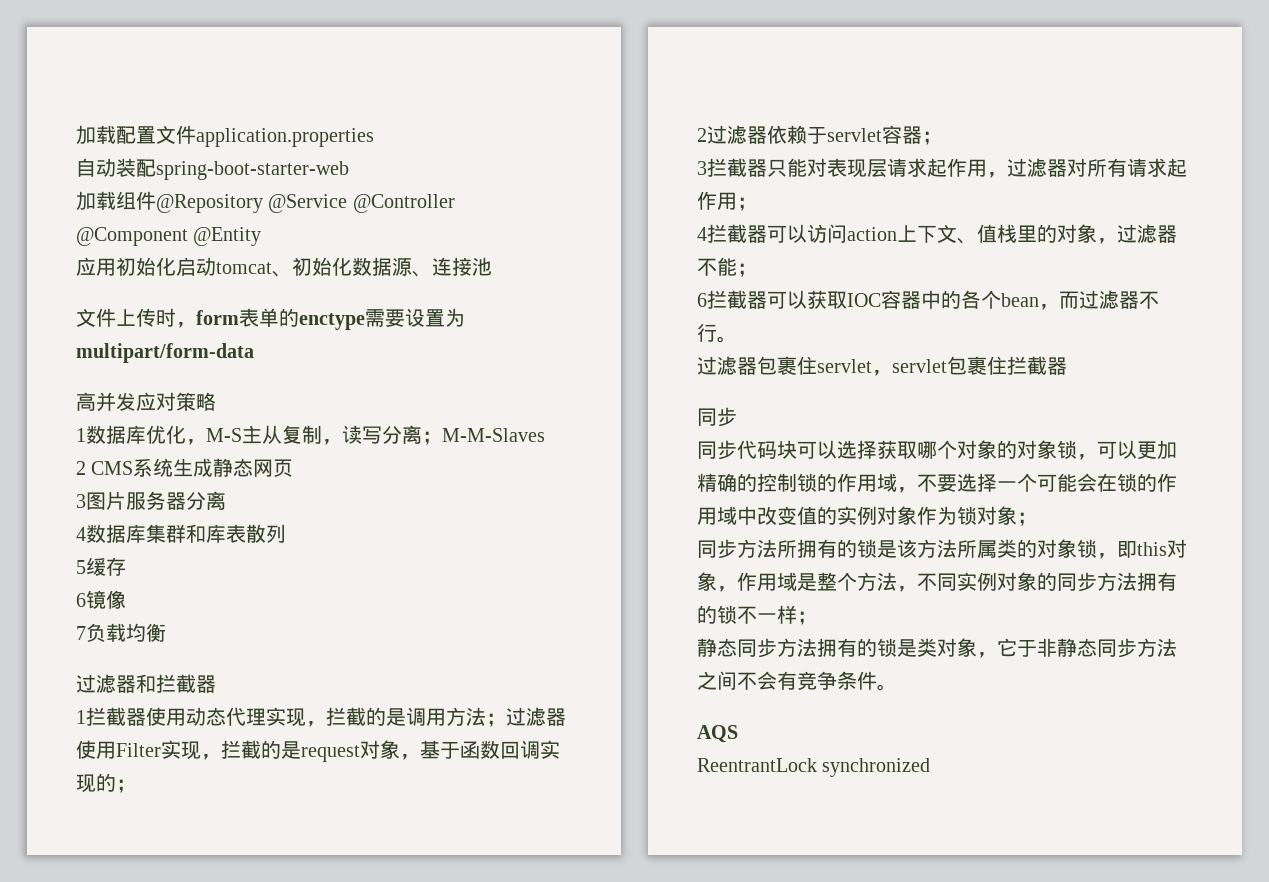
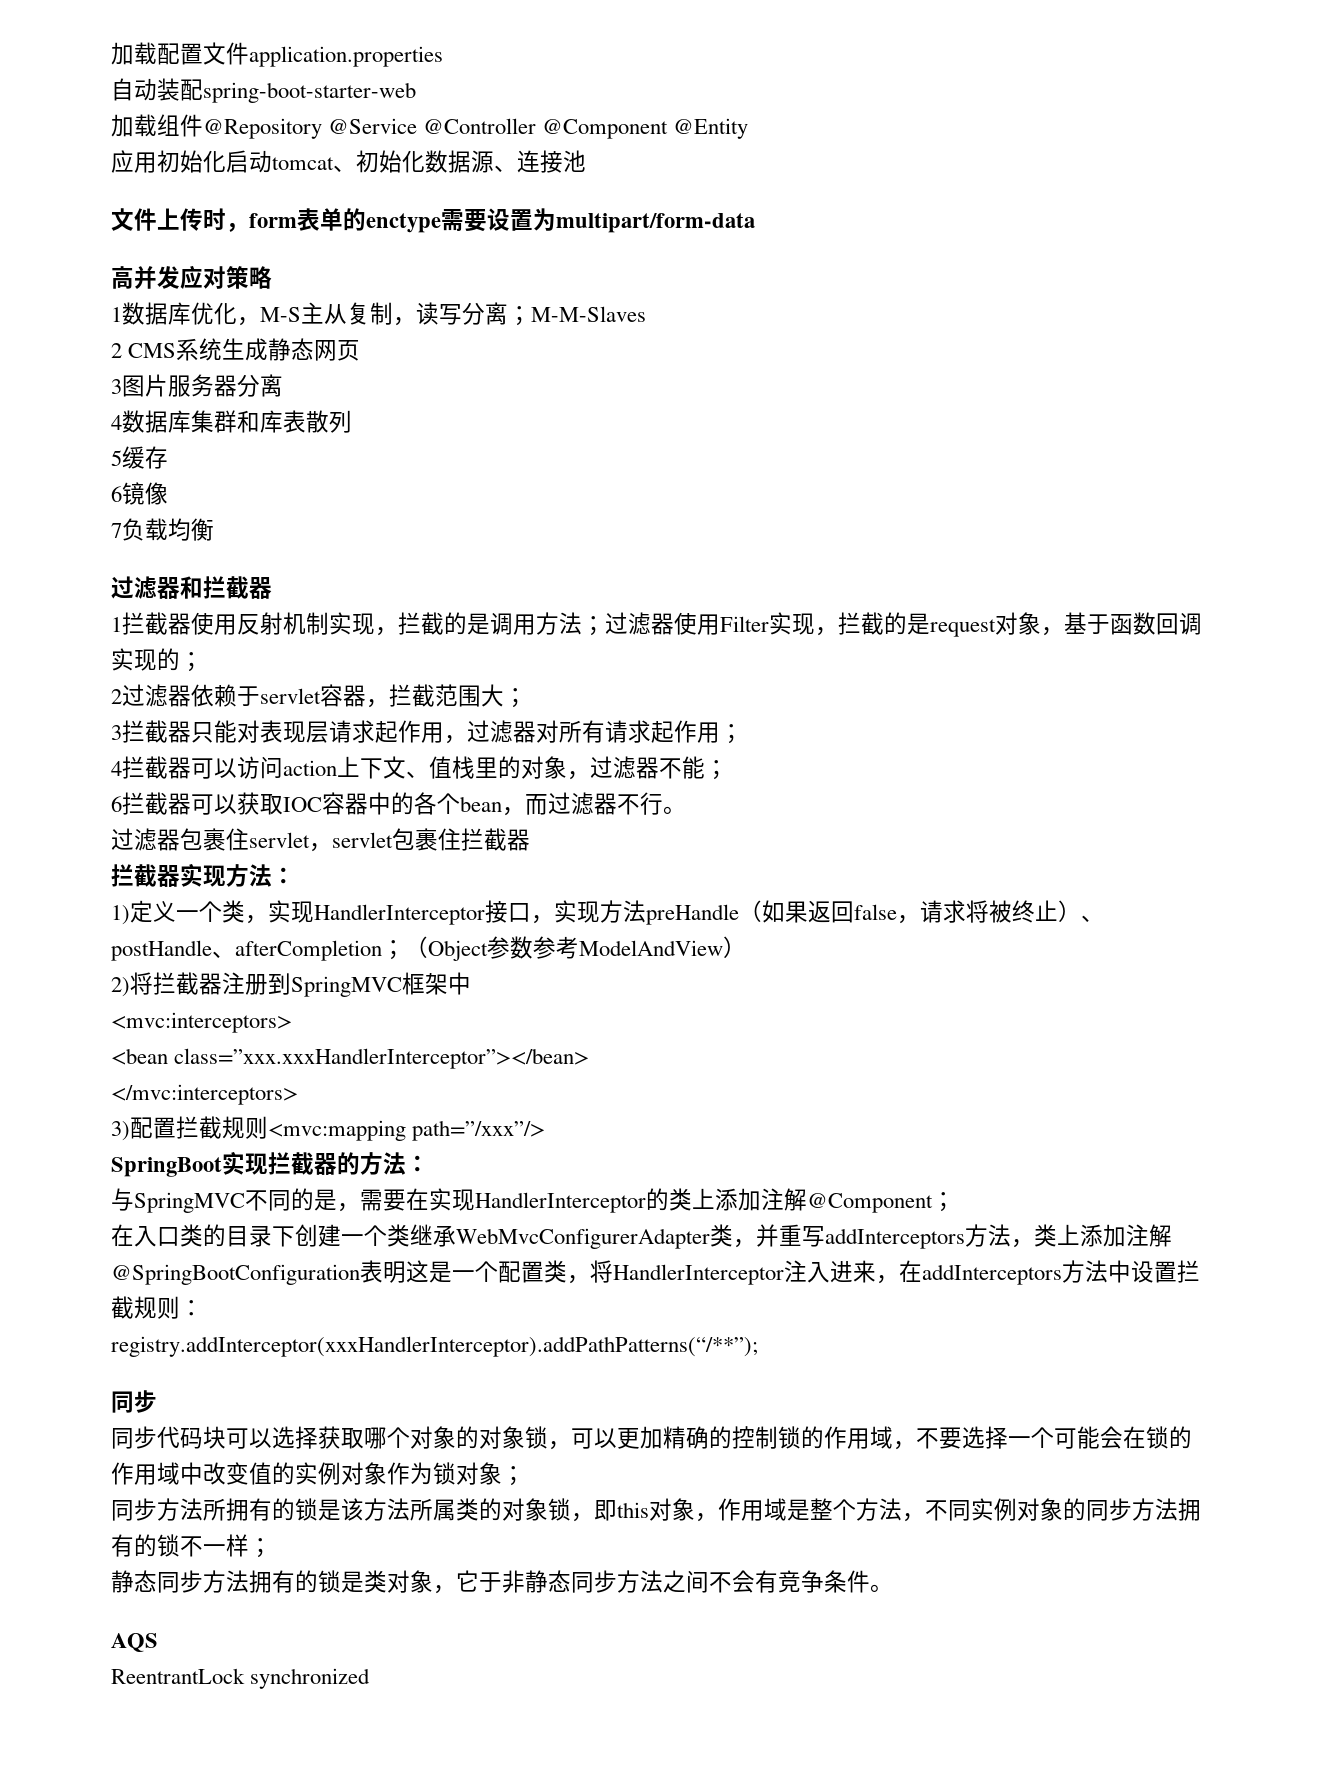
[186,707,266,726] 动态代理 -> [237,612,329,635] 反射机制
(922, 135) none -> [366,684,504,708] ，拦截范围大
(1067, 366) none -> [111,863,295,887] [111,900,1104,925] [111,936,746,961] [111,972,471,997] [111,1012,292,1033] [111,1048,590,1069] [111,1084,298,1105] [111,1116,546,1141] [111,1151,429,1177] [111,1188,955,1213] [111,1224,1172,1249] [111,1260,1200,1285] [111,1296,203,1319] [111,1336,758,1357] // 拦截器实现方法： // 1)定义一个类，实现HandlerInterceptor接口，实现方法preHandle（如果返回false，请求将被终止）、postHandle、afterCompletion；（Object参数参考ModelAndView） // 2)将拦截器注册到SpringMVC框架中 // <mvc:interceptors> // <bean class=”xxx.xxxHandlerInterceptor”></bean> // </mvc:interceptors> // 3)配置拦截规则<mvc:mapping path=”/xxx”/> // SpringBoot实现拦截器的方法： // 与SpringMVC不同的是，需要在实现HandlerInterceptor的类上添加注解@Component； // 在入口类的目录下创建一个类继承WebMvcConfigurerAdapter类，并重写addInterceptors方法，类上添加注解@SpringBootConfiguration表明这是一个配置类，将HandlerInterceptor注入进来，在addInterceptors方法中设置拦截规则： // registry.addInterceptor(xxxHandlerInterceptor).addPathPatterns(“/**”);

